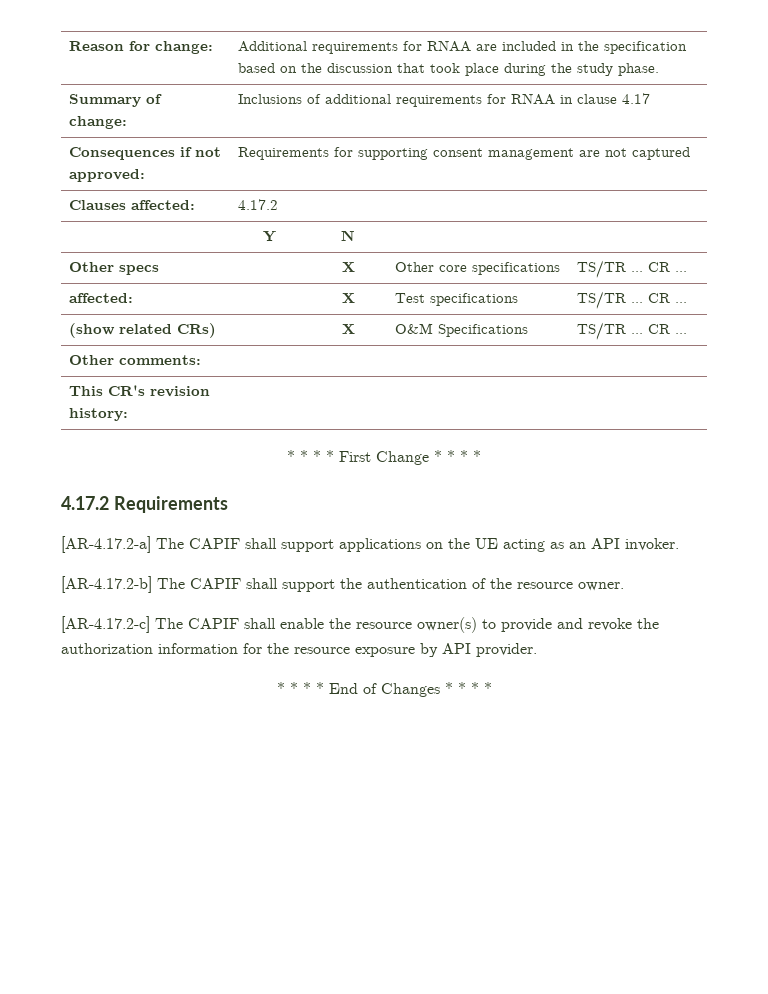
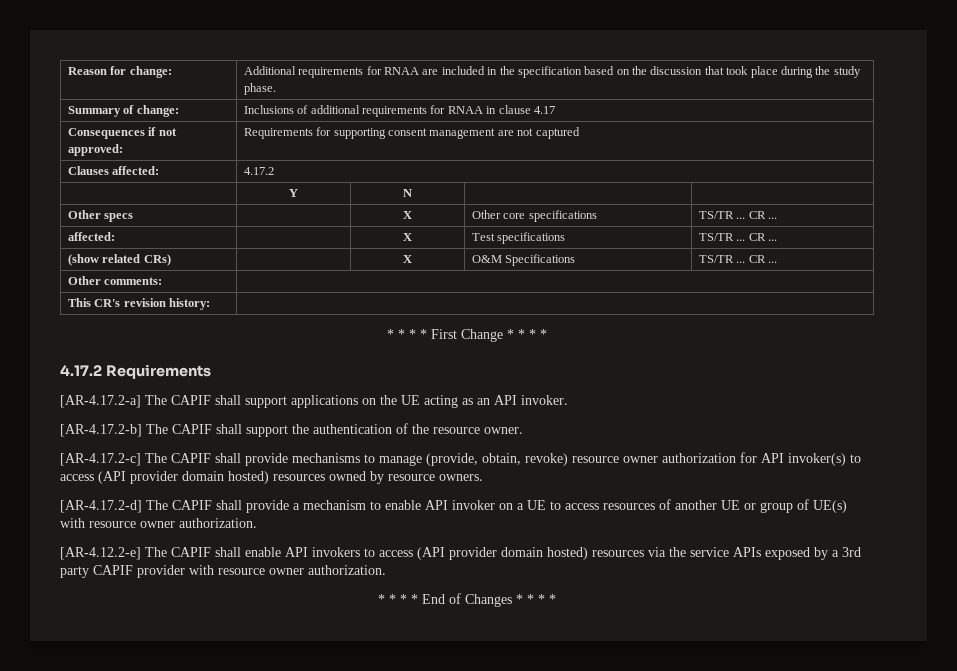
[280,617,659,633] [61,643,537,657] enable the resource owner(s) to provide and revoke the authorization information for the resource exposure by API provider. -> [245,452,861,466] [60,471,483,484] [60,499,847,513] [60,518,257,528] [60,547,861,560] [60,565,386,578] provide mechanisms to manage (provide, obtain, revoke) resource owner authorization for API invoker(s) to access (API provider domain hosted) resources owned by resource owners. // [AR-4.17.2-d] The CAPIF shall provide a mechanism to enable API invoker on a UE to access resources of another UE or group of UE(s) with resource owner authorization. // [AR-4.12.2-e] The CAPIF shall enable API invokers to access (API provider domain hosted) resources via the service APIs exposed by a 3rd party CAPIF provider with resource owner authorization.

